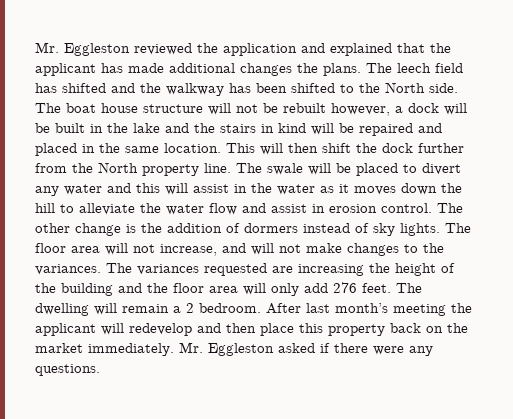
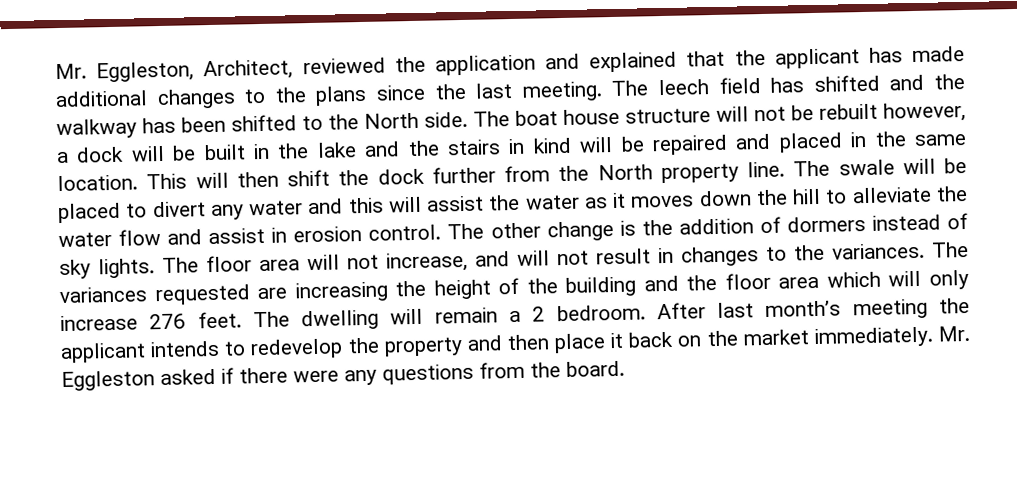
[35,42,130,56] Mr. Eggleston -> [55,59,294,83] Mr. Eggleston, Architect,
[297,63,361,76] the plans. -> [244,81,603,106] to the plans since the last meeting.
[234,184,247,193] in -> (485, 203) none
[306,243,342,253] make -> [596,247,674,265] result in
(238, 289) none -> [826,271,881,288] which
[304,283,328,293] add -> [60,314,138,332] increase
[101,323,192,336] will redevelop -> [150,337,463,360] intends to redevelop the property
[299,323,385,336] this property -> [610,332,625,349] it
[35,364,100,376] questions. -> [382,360,625,385] questions from the board.

